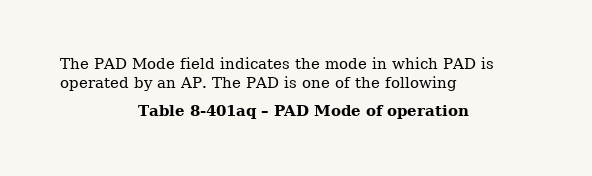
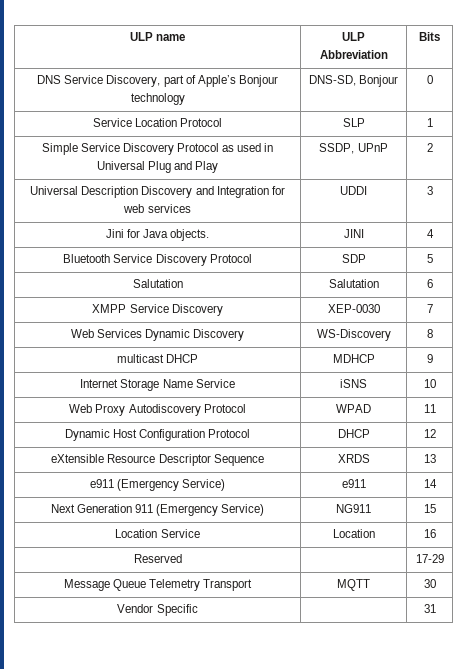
[60,57,494,69] [60,76,457,91] [137,105,470,119] The PAD Mode field indicates the mode in which PAD is operated by an AP. The PAD is one of the following // Table 8-401aq – PAD Mode of operation -> [129,32,186,41] [342,32,365,41] [319,50,388,59] [419,32,440,41] [37,75,278,87] [130,93,185,105] [308,75,399,87] [426,75,433,84] [92,118,223,127] [342,118,365,127] [426,118,433,127] [41,143,274,155] [96,161,219,173] [319,143,388,154] [426,143,433,152] [30,186,285,198] [123,204,191,213] [340,186,367,195] [426,186,433,195] [105,229,210,241] [343,229,364,238] [426,229,434,238] [63,254,252,266] [341,254,366,263] [426,254,433,263] [132,279,183,288] [328,279,379,288] [426,279,433,288] [92,304,223,316] [327,304,380,313] [426,304,433,313] [70,329,245,341] [316,329,391,341] [426,329,433,338] [116,354,199,363] [332,354,375,363] [426,354,433,363] [80,379,235,391] [340,379,367,388] [423,379,436,388] [69,404,246,416] [336,404,371,413] [423,404,436,413] [64,429,251,441] [337,429,370,438] [423,429,436,438] [51,454,264,466] [337,454,370,463] [423,454,436,463] [89,479,226,491] [341,479,366,488] [423,479,437,488] [50,504,265,516] [336,504,371,513] [423,504,436,513] [115,529,200,538] [332,529,375,538] [423,529,436,538] [133,554,182,563] [415,554,444,563] [63,579,253,591] [337,579,370,591] [423,579,436,588] [117,604,198,616] [423,604,436,613] ULP name | ULP Abbreviation | Bits // DNS Service Discovery, part of Apple’s Bonjour technology | DNS-SD, Bonjour | 0 // Service Location Protocol | SLP | 1 // Simple Service Discovery Protocol as used in Universal Plug and Play | SSDP, UPnP | 2 // Universal Description Discovery and Integration for web services | UDDI | 3 // Jini for Java objects. | JINI | 4 // Bluetooth Service Discovery Protocol | SDP | 5 // Salutation | Salutation | 6 // XMPP Service Discovery | XEP-0030 | 7 // Web Services Dynamic Discovery | WS-Discovery | 8 // multicast DHCP | MDHCP | 9 // Internet Storage Name Service | iSNS | 10 // Web Proxy Autodiscovery Protocol | WPAD | 11 // Dynamic Host Configuration Protocol | DHCP | 12 // eXtensible Resource Descriptor Sequence | XRDS | 13 // e911 (Emergency Service) | e911 | 14 // Next Generation 911 (Emergency Service) | NG911 | 15 // Location Service | Location | 16 // Reserved | | 17-29 // Message Queue Telemetry Transport | MQTT | 30 // Vendor Specific | | 31

